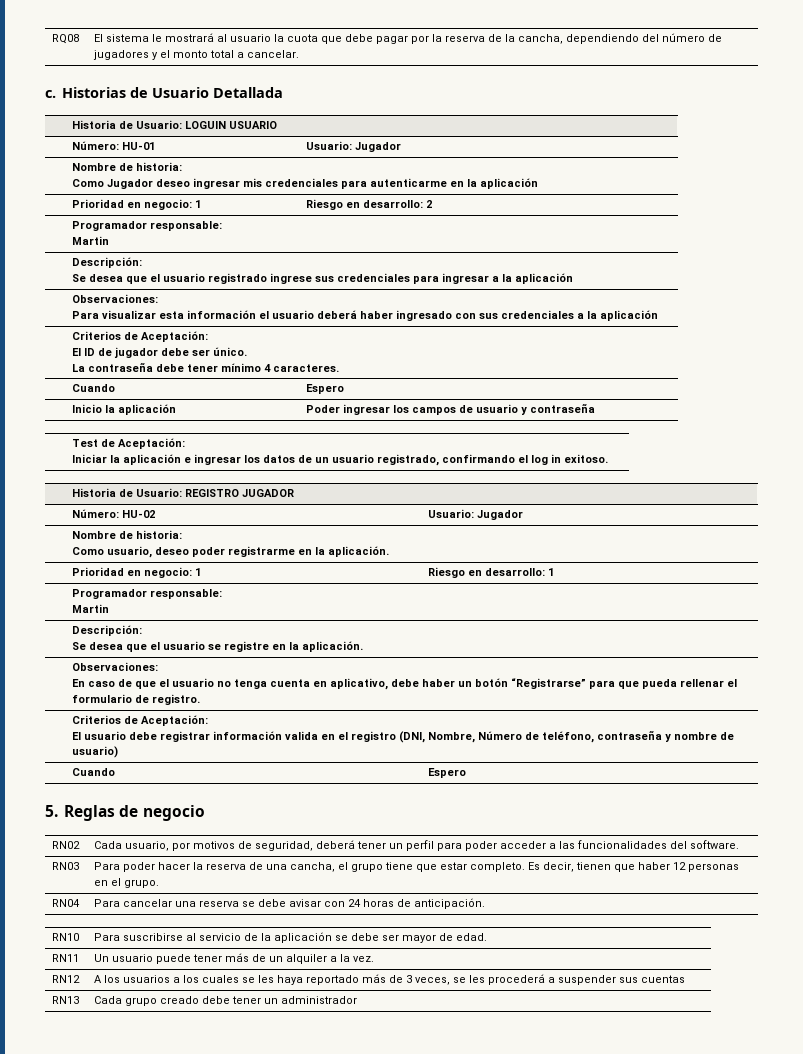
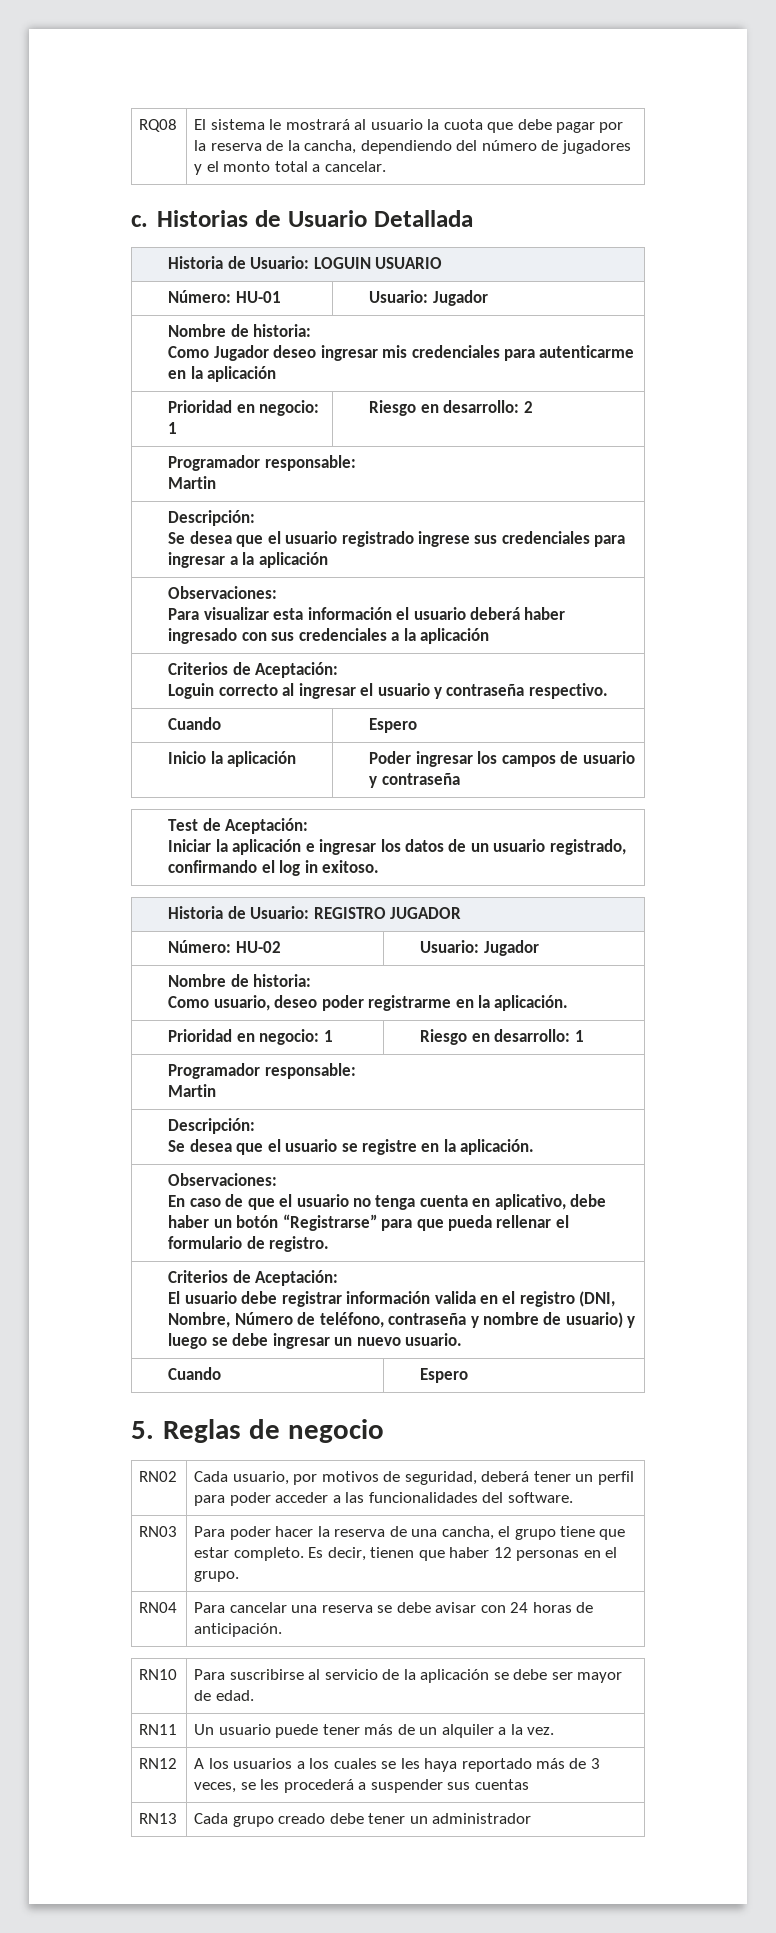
[71,347,247,358] [71,362,339,372] El ID de jugador debe ser único. // La contraseña debe tener mínimo 4 caracteres. -> [168,683,608,699] Loguin correcto al ingresar el usuario y contraseña respectivo.
(118, 752) none -> [627,1316,636,1328] [168,1333,463,1349] y luego se debe ingresar un nuevo usuario.

